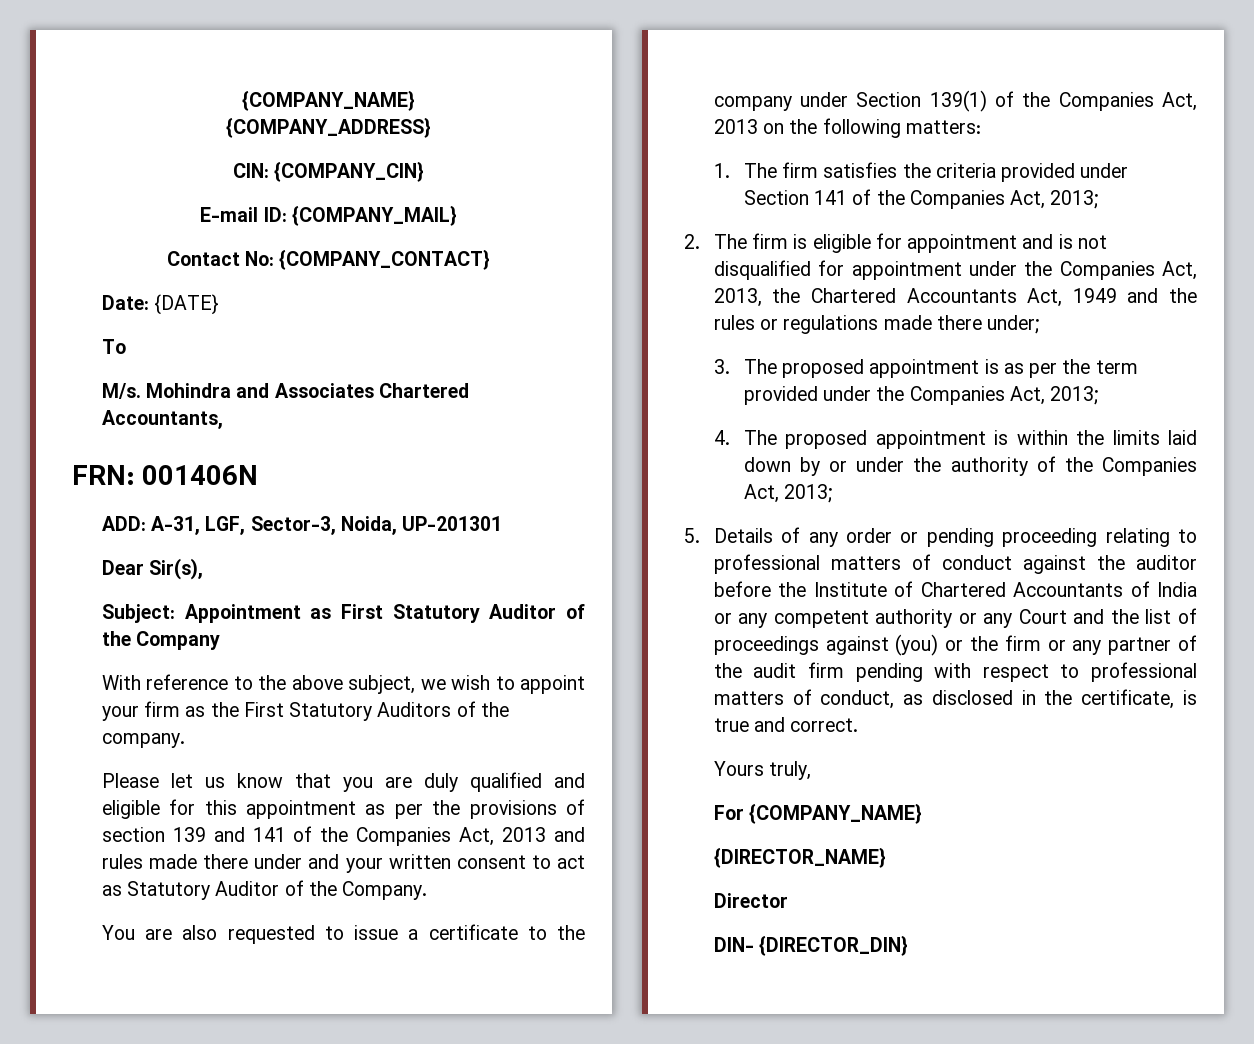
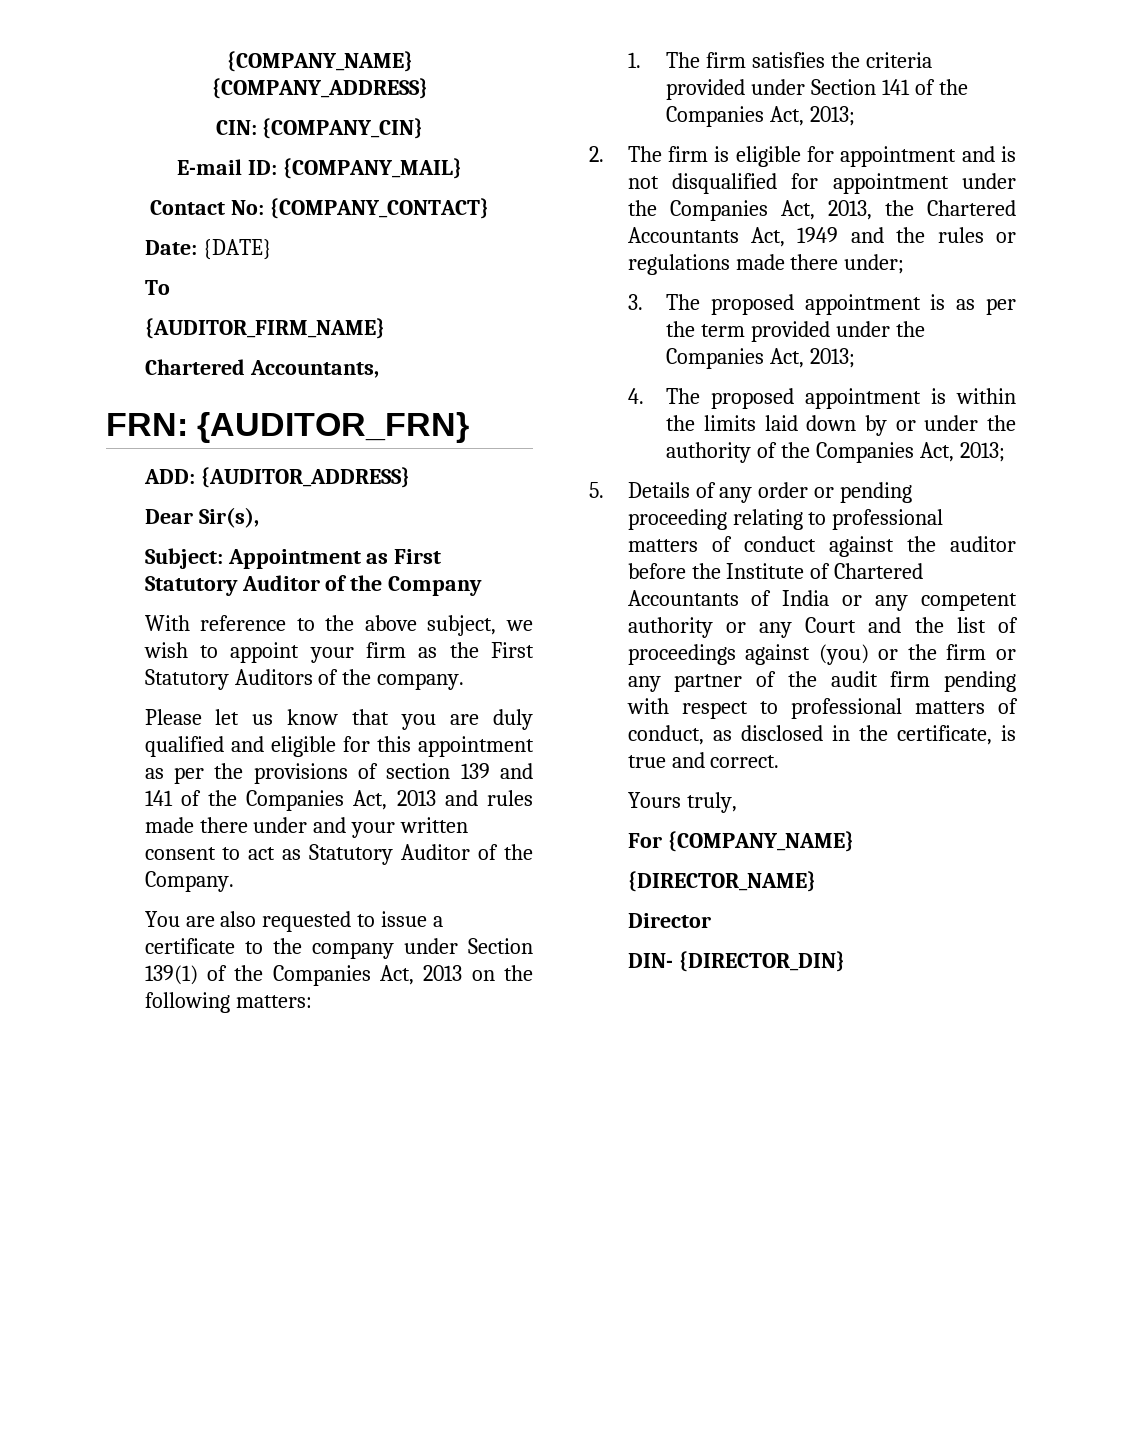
[101,383,374,399] M/s. Mohindra and Associates -> [144,318,385,339] {AUDITOR_FIRM_NAME} //
[142,465,259,485] 001406N -> [197,412,470,443] {AUDITOR_FRN}
[151,516,503,535] A-31, LGF, Sector-3, Noida, UP-201301 -> [200,467,410,488] {AUDITOR_ADDRESS}

